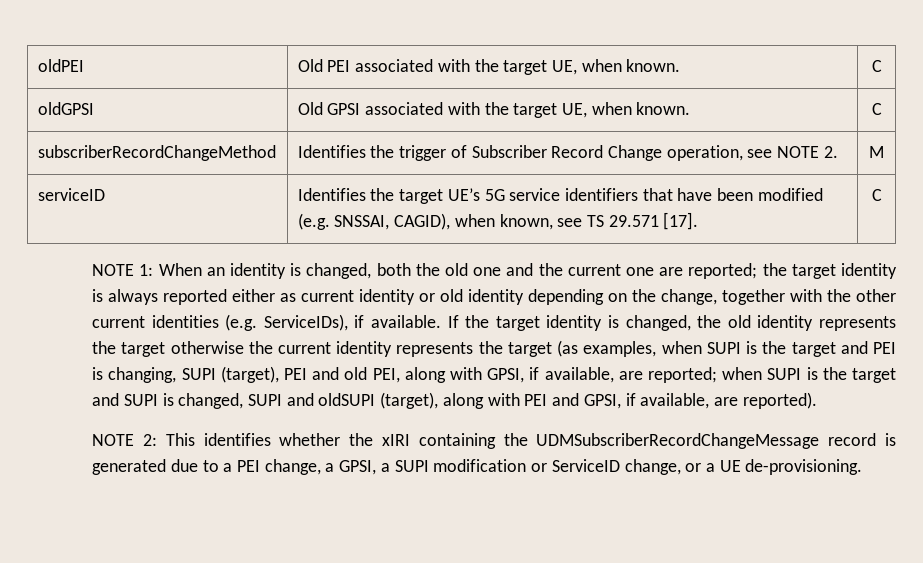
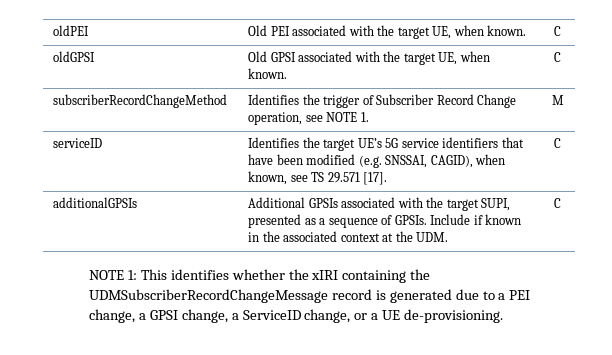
[823,146,838,158] 2. -> [360,112,369,122] 1.
[92,263,897,279] [92,289,896,305] [92,314,897,331] [92,340,896,357] [92,366,896,383] [92,392,817,409] [92,434,157,446] // NOTE 1: When an identity is changed, both the old one and the current one are reported; the target identity is always reported either as current identity or old identity depending on the change, together with the other current identities (e.g. ServiceIDs), if available. If the target identity is changed, the old identity represents the target otherwise the current identity represents the target (as examples, when SUPI is the target and PEI is changing, SUPI (target), PEI and old PEI, along with GPSI, if available, are reported; when SUPI is the target and SUPI is changed, SUPI and oldSUPI (target), along with PEI and GPSI, if available, are reported). // NOTE 2: -> [53,197,138,208] [248,197,511,211] [248,214,522,228] [248,231,449,242] [554,198,561,208] [88,270,137,280] // additionalGPSIs | Additional GPSIs associated with the target SUPI, presented as a sequence of GPSIs. Include if known in the associated context at the UDM. | C // NOTE 1:
[339,459,548,475] GPSI, a SUPI modification or -> [149,309,239,323] GPSI change, a

